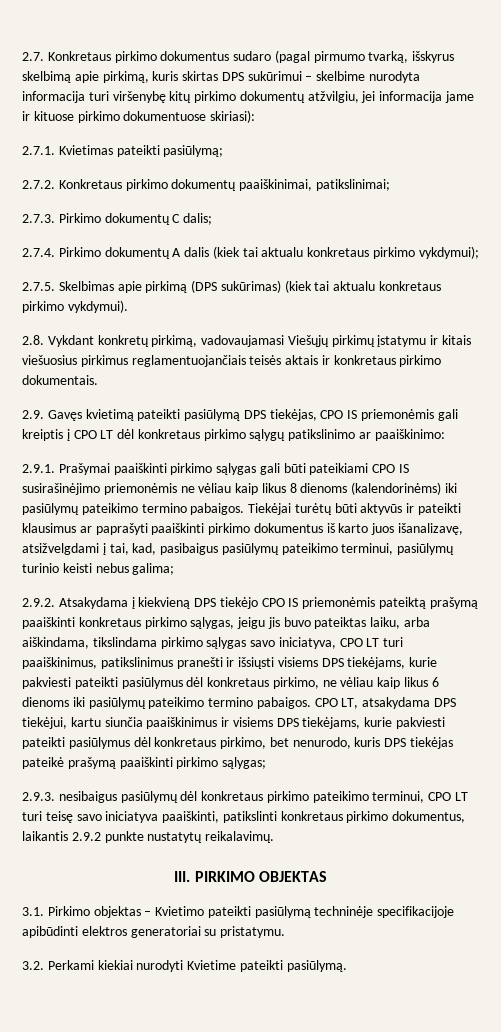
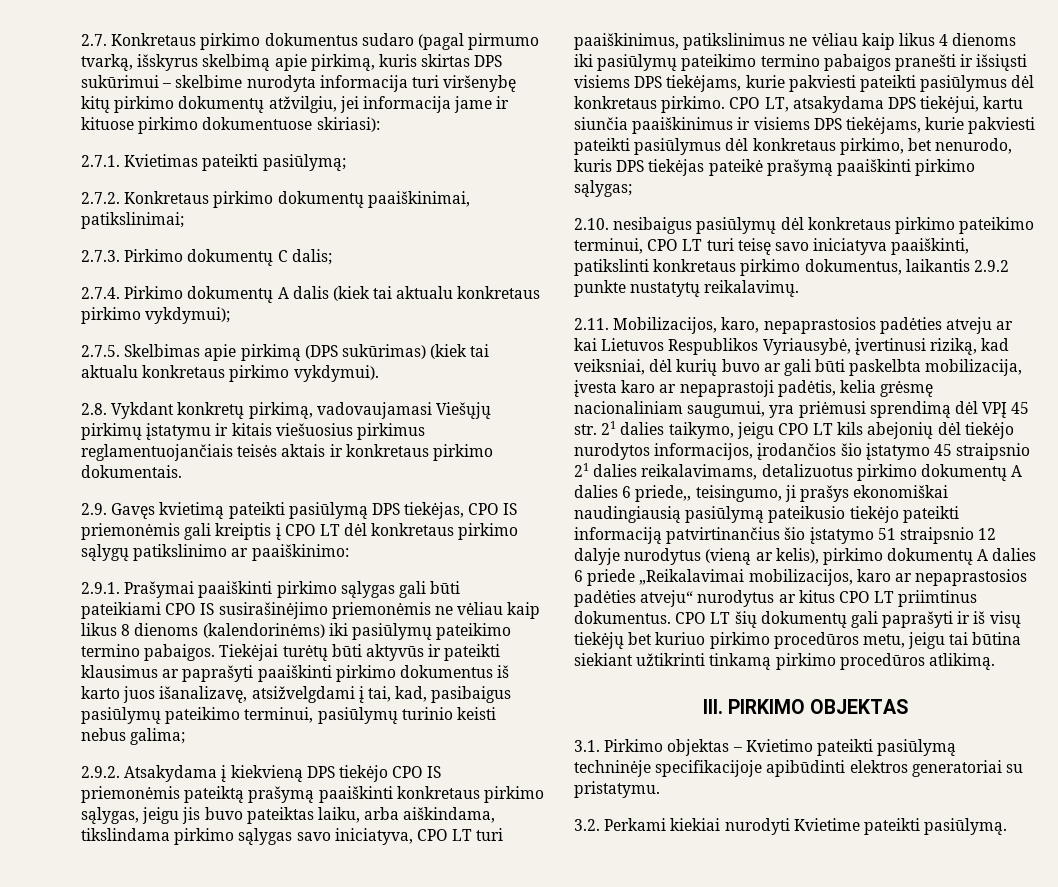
(173, 663) none -> [789,33,1017,50] [574,54,891,71] ne vėliau kaip likus 4 dienoms iki pasiūlymų pateikimo termino pabaigos
[272,677,439,689] [22,697,311,709] pirkimo, ne vėliau kaip likus 6 dienoms iki pasiūlymų pateikimo termino pabaigos. -> [661,96,726,113] pirkimo.
[22,792,55,801] 2.9.3. -> [574,218,609,230] 2.10.
(275, 837) none -> [574,317,1014,334] [574,338,1010,355] [574,359,1023,376] [574,380,934,397] [574,401,1030,418] [574,421,1014,439] [574,443,1031,460] [574,463,1023,481] [574,485,949,502] [574,506,959,523] [574,527,997,544] [574,548,1037,565] [574,569,1028,586] [574,590,978,607] [574,611,1021,628] [574,632,1022,649] [574,653,995,670] // 2.11. Mobilizacijos, karo, nepaprastosios padėties atveju ar kai Lietuvos Respublikos Vyriausybė, įvertinusi riziką, kad veiksniai, dėl kurių buvo ar gali būti paskelbta mobilizacija, įvesta karo ar nepaprastoji padėtis, kelia grėsmę nacionaliniam saugumui, yra priėmusi sprendimą dėl VPĮ 45 str. 21 dalies taikymo, jeigu CPO LT kils abejonių dėl tiekėjo nurodytos informacijos, įrodančios šio įstatymo 45 straipsnio 21 dalies reikalavimams, detalizuotus pirkimo dokumentų A dalies 6 priede,, teisingumo, ji prašys ekonomiškai naudingiausią pasiūlymą pateikusio tiekėjo pateikti informaciją patvirtinančius šio įstatymo 51 straipsnio 12 dalyje nurodytus (vieną ar kelis), pirkimo dokumentų A dalies 6 priede „Reikalavimai mobilizacijos, karo ar nepaprastosios padėties atveju“ nurodytus ar kitus CPO LT priimtinus dokumentus. CPO LT šių dokumentų gali paprašyti ir iš visų tiekėjų bet kuriuo pirkimo procedūros metu, jeigu tai būtina siekiant užtikrinti tinkamą pirkimo procedūros atlikimą.

